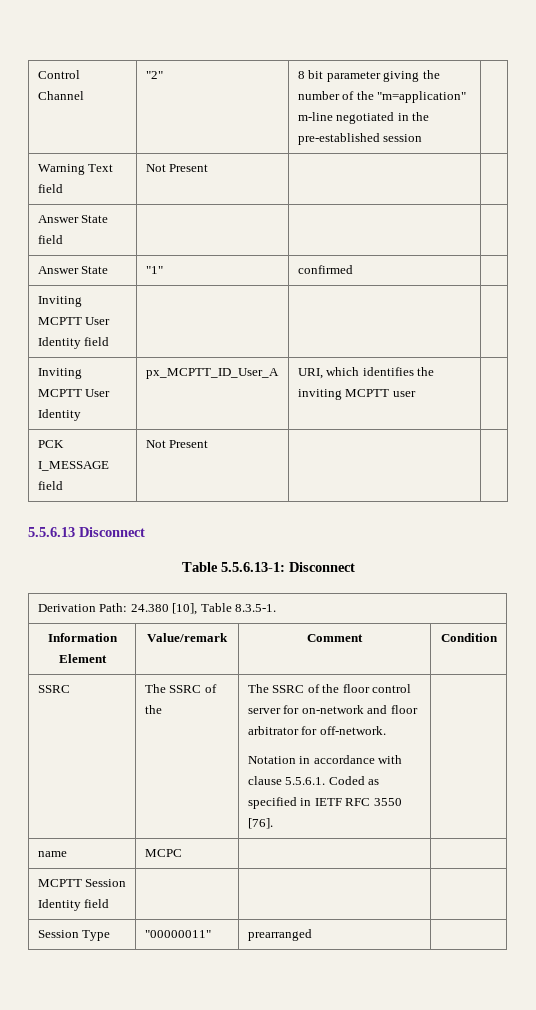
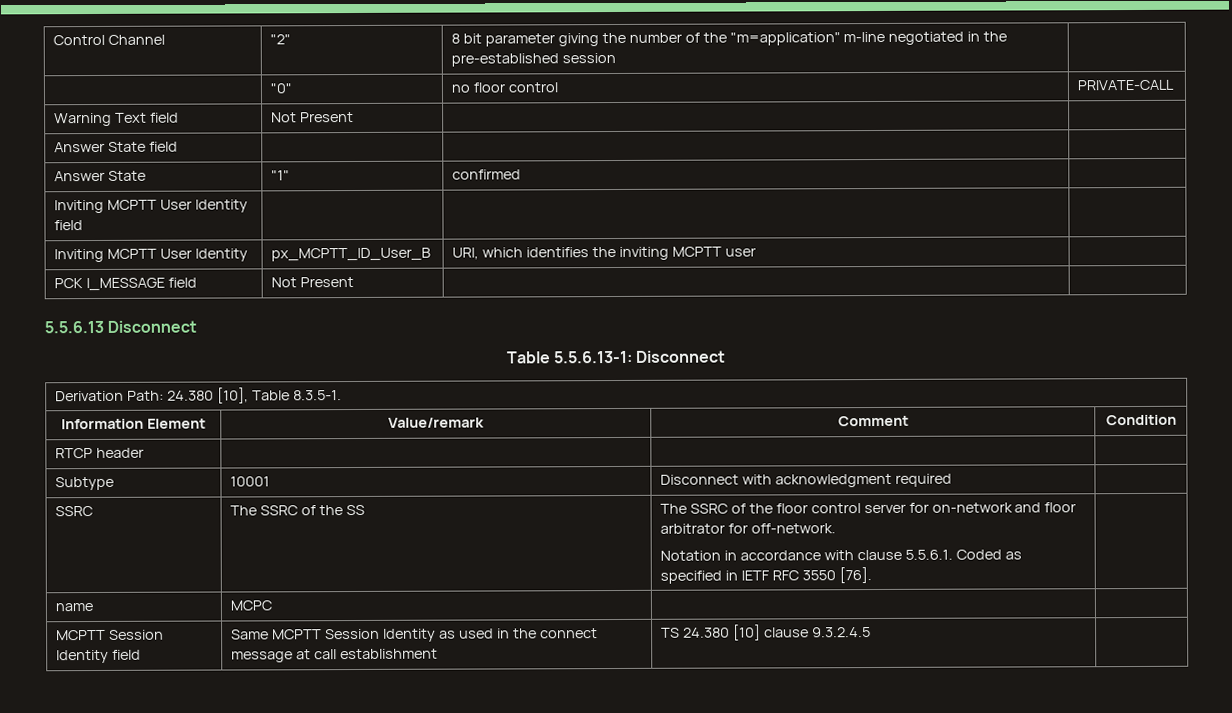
(423, 138) none -> [270,83,293,94] [451,82,559,93] [1077,79,1175,91] // | "0" | no floor control | PRIVATE-CALL
[145,368,279,379] px_MCPTT_ID_User_A -> [271,247,432,262] px_MCPTT_ID_User_B
(498, 637) none -> [55,447,145,459] [55,476,115,491] [230,476,271,487] [660,473,952,488] // RTCP header | | | // Subtype | 10001 | Disconnect with acknowledgment required |
(162, 709) none -> [345,504,365,516] SS
[37,930,111,941] [144,930,211,938] [247,929,312,941] | | // Session Type | "00000011" | prearranged -> [231,628,598,642] [231,648,438,663] [661,624,871,641] Same MCPTT Session Identity as used in the connect message at call establishment | TS 24.380 [10] clause 9.3.2.4.5

